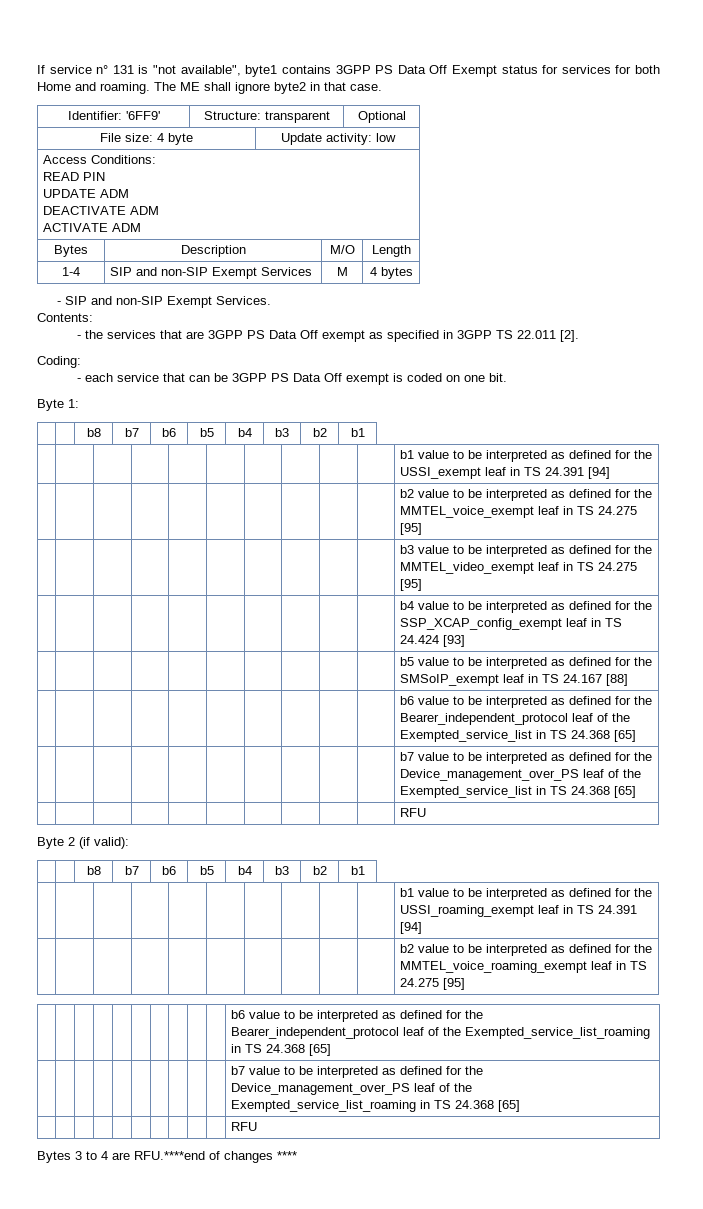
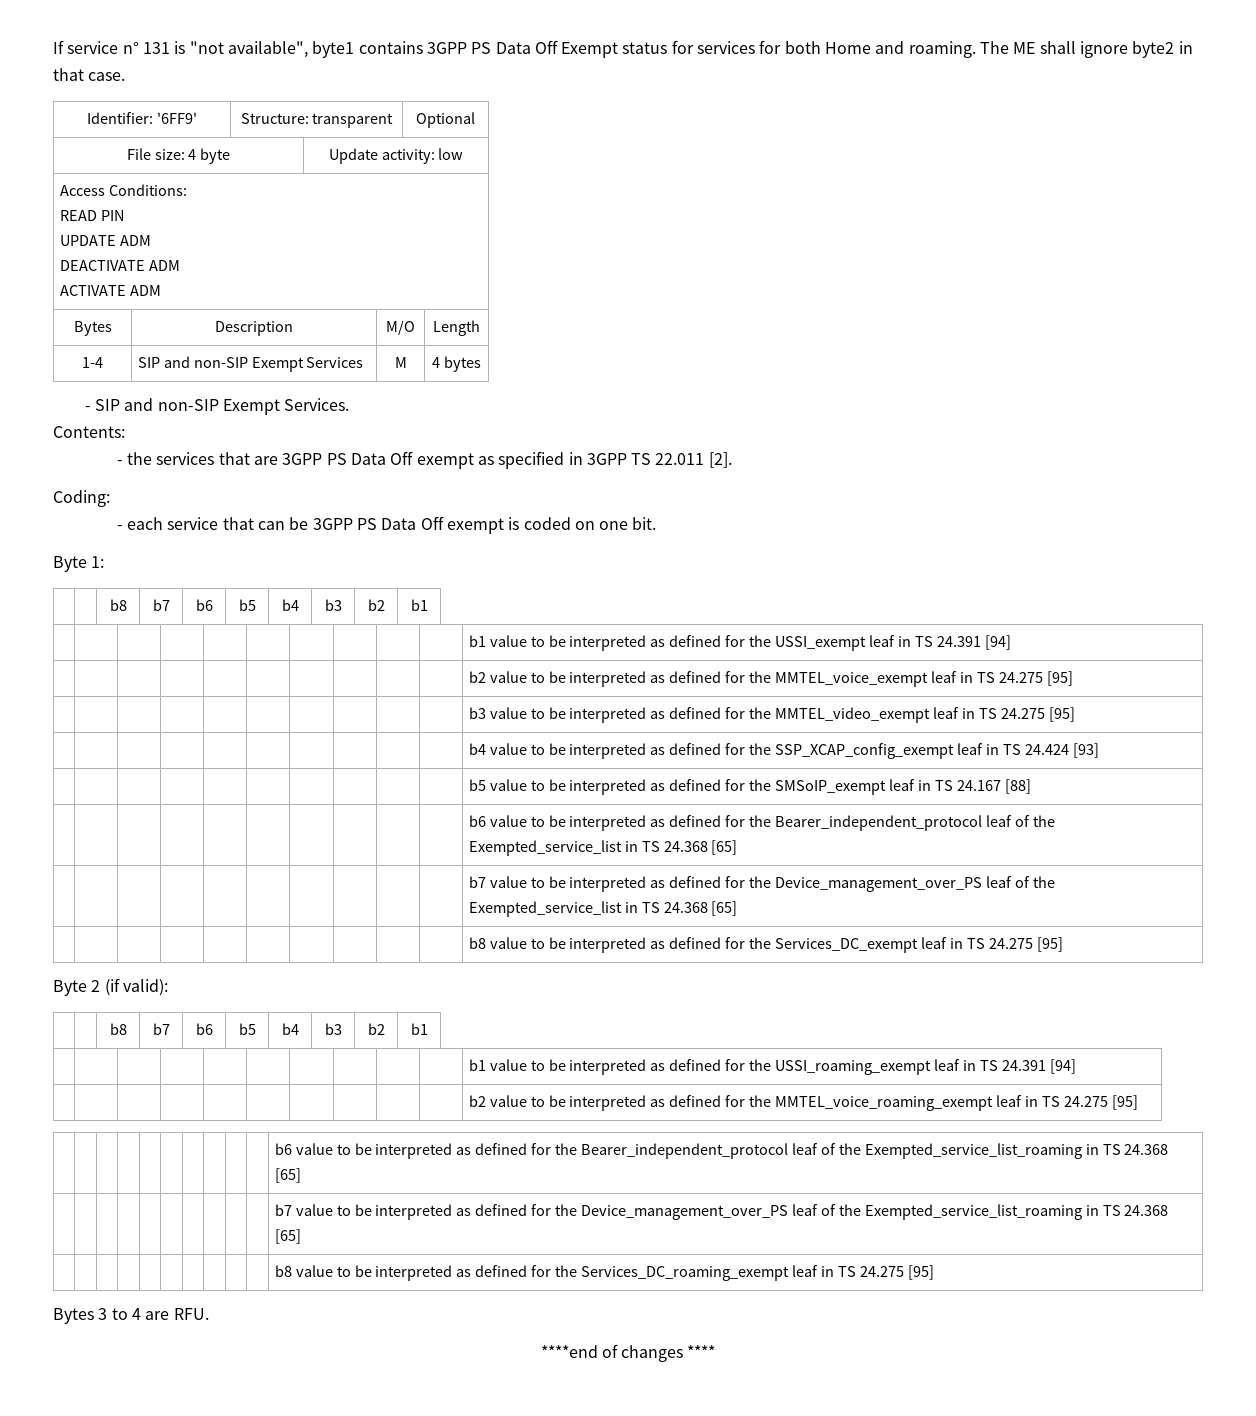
[400,808,427,817] RFU -> [468,937,1063,953] b8 value to be interpreted as defined for the Services_DC_exempt leaf in TS 24.275 [95]
[231,1122,258,1131] RFU -> [274,1265,934,1281] b8 value to be interpreted as defined for the Services_DC_roaming_exempt leaf in TS 24.275 [95]
[134,1151,205,1160] RFU.****end -> [173,1308,209,1320] [540,1345,598,1358] RFU. // ****end

